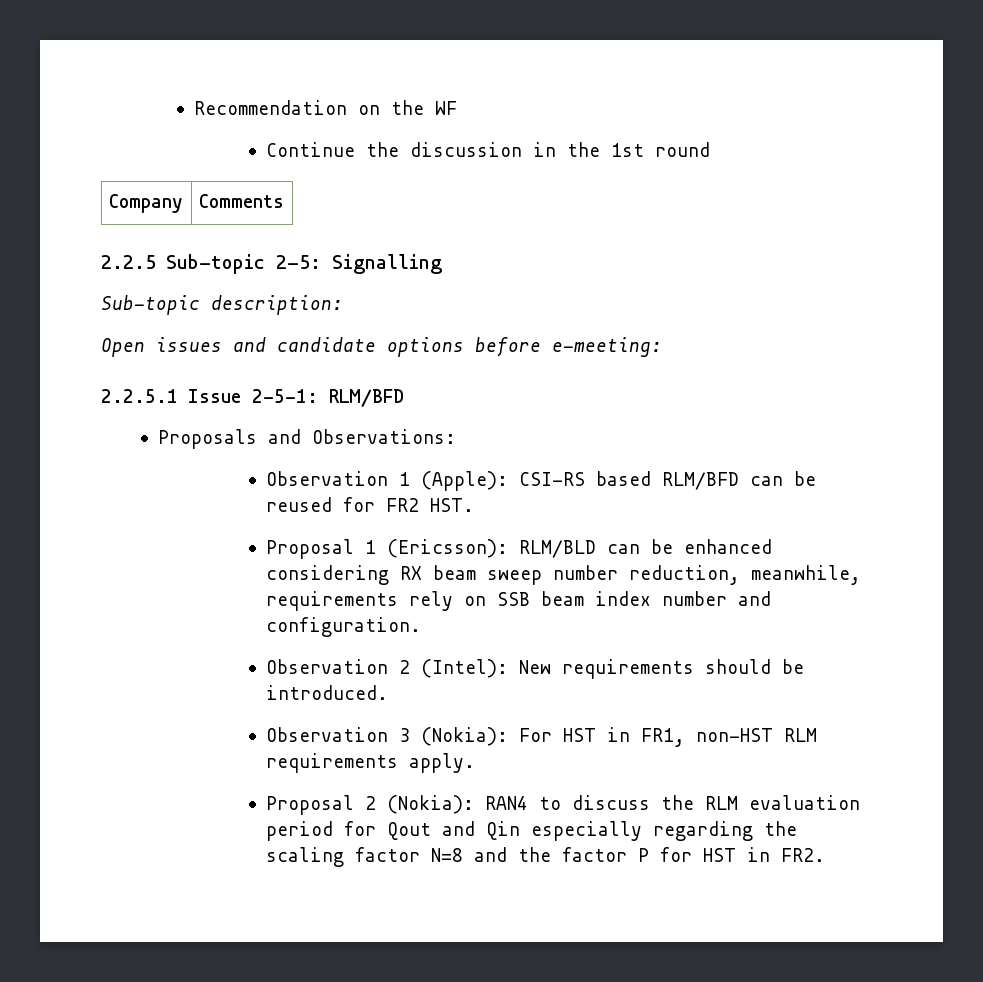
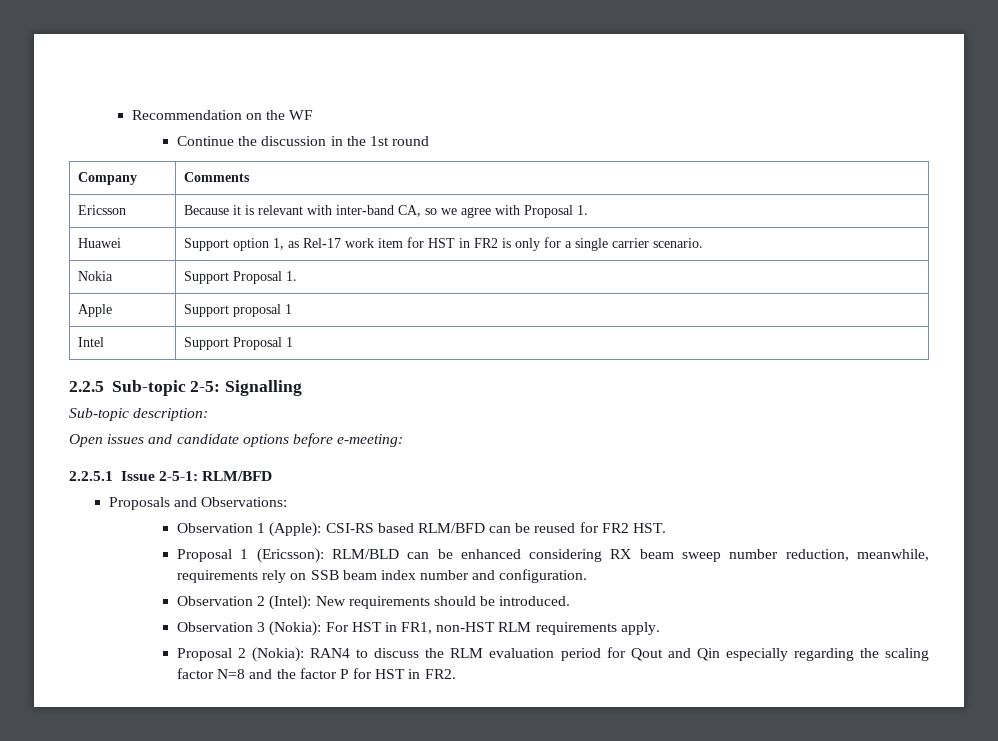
(284, 201) none -> [78,205,127,215] [184,205,589,218] [78,238,122,248] [184,237,704,251] [78,271,114,281] [184,271,298,284] [78,304,113,317] [184,304,293,317] [78,337,105,347] [184,337,294,350] // Ericsson | Because it is relevant with inter-band CA, so we agree with Proposal 1. // Huawei | Support option 1, as Rel-17 work item for HST in FR2 is only for a single carrier scenario. // Nokia | Support Proposal 1. // Apple | Support proposal 1 // Intel | Support Proposal 1

